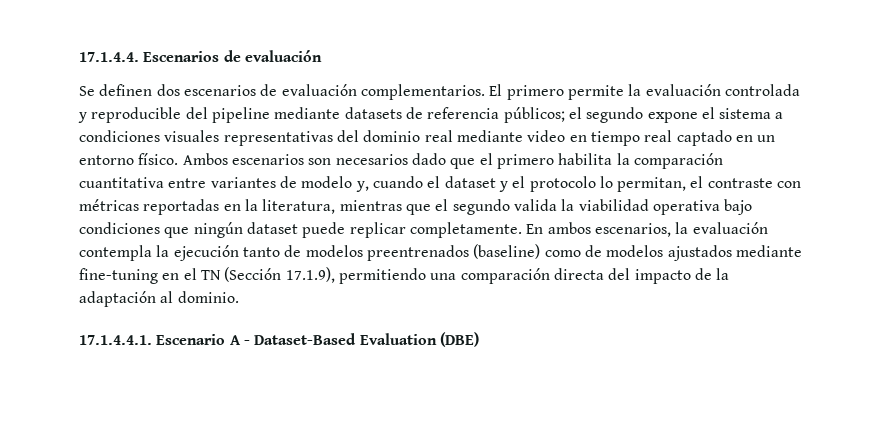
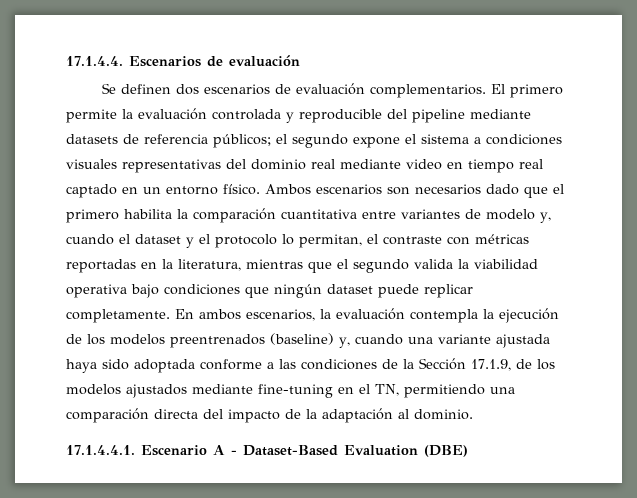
[242,245,302,257] tanto de -> [66,334,105,345] de los
[544,245,602,257] como de -> [339,334,550,348] [66,358,555,373] y, cuando una variante ajustada haya sido adoptada conforme a las condiciones de la Sección 17.1.9, de los
[200,267,335,283] TN (Sección 17.1.9), -> [375,384,399,396] TN,

